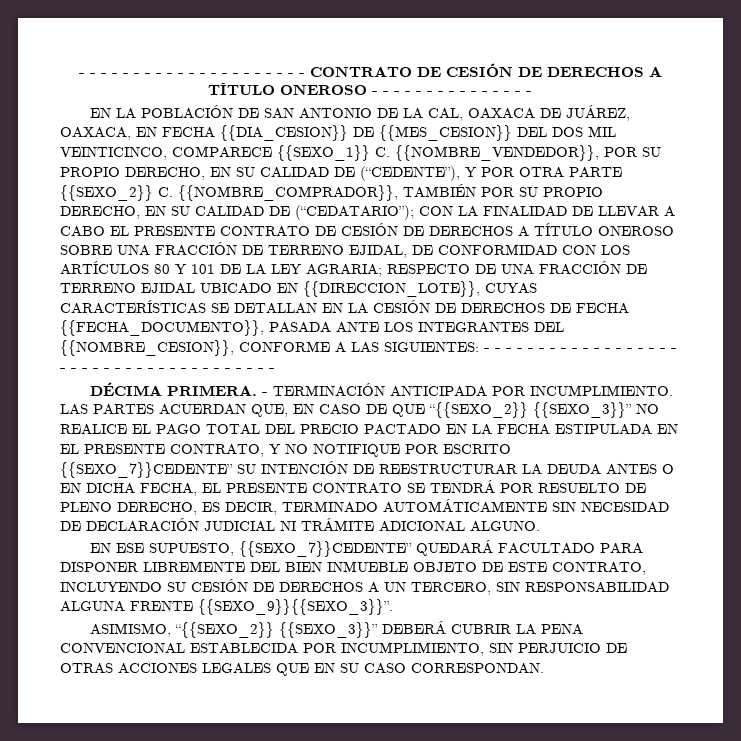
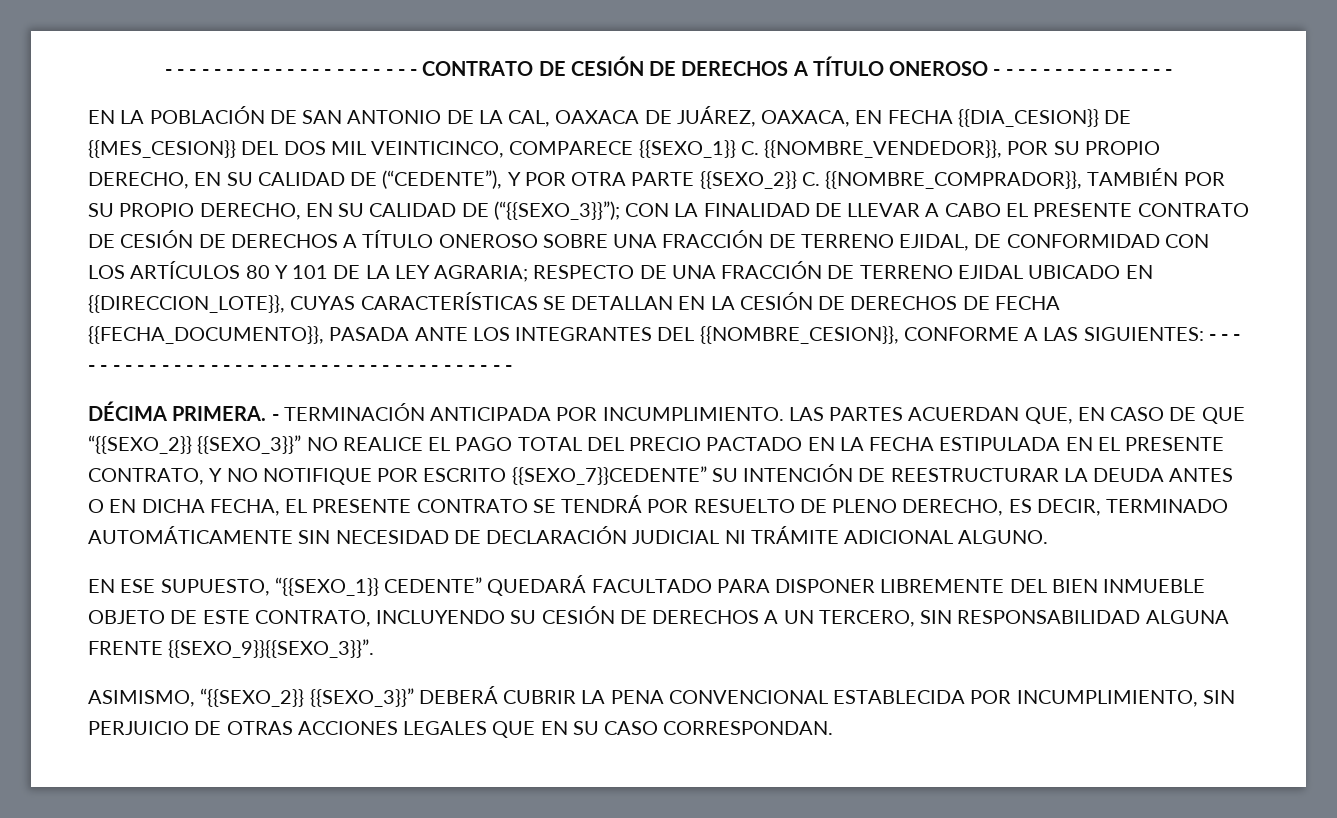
[295,205,414,220] (“CEDATARIO”); -> [493,201,620,220] (“{{SEXO_3}}”);
[238,541,412,557] {{SEXO_7}}CEDENTE” -> [274,577,483,596] “{{SEXO_1}} CEDENTE”

